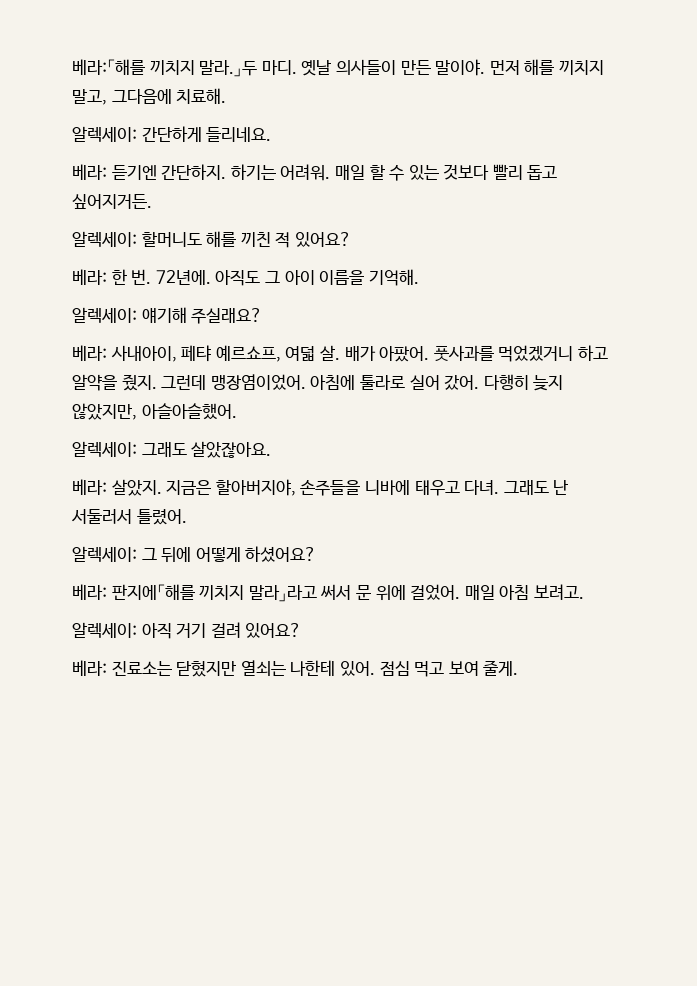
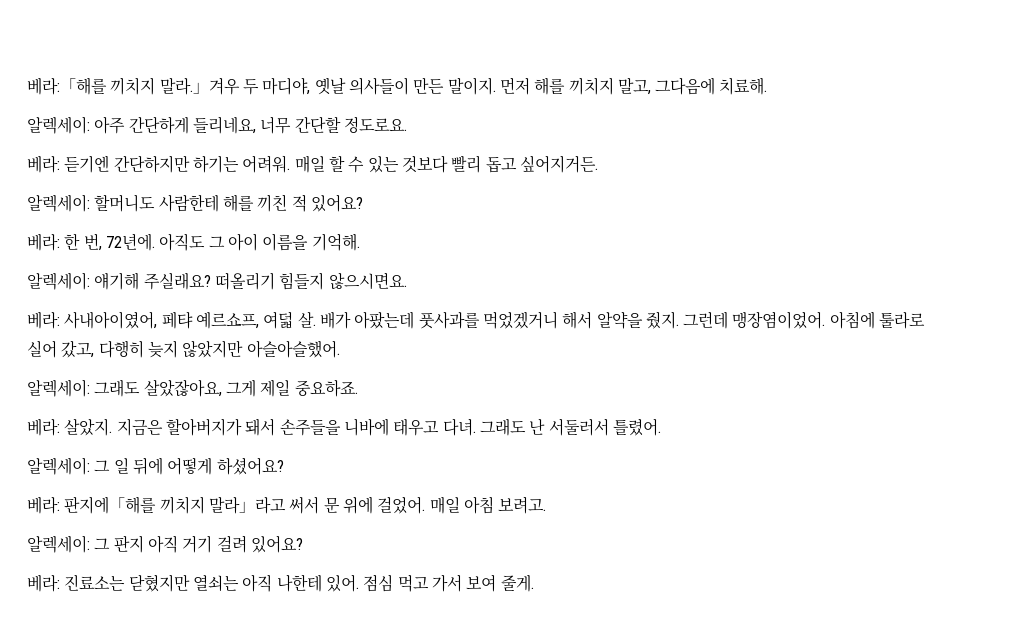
[242,60,297,76] 두 마디. -> [208,77,311,95] 겨우 두 마디야,
[435,59,486,76] 말이야. -> [447,77,496,95] 말이지.
[141,126,272,142] 간단하게 들리네요. -> [94,116,407,134] 아주 간단하게 들리네요, 너무 간단할 정도로요.
[161,164,227,180] 간단하지. -> [113,155,190,173] 간단하지만
(202, 239) none -> [158,194,219,212] 사람한테
[131,269,152,285] 번. -> [83,233,102,251] 번,
[72,345,177,362] // 베라: 사내아이, -> [214,272,407,290] [27,311,158,329] 떠올리기 힘들지 않으시면요. // 베라: 사내아이였어,
[379,346,430,362] 아팠어. -> [354,311,415,329] 아팠는데
[577,345,608,361] 하고 -> [562,311,593,329] 해서
[444,375,480,390] 갔어. -> [61,340,95,358] 갔고,
[72,403,137,420] 않았지만, -> [182,340,244,358] 않았지만
[191,441,272,458] 살았잖아요. -> [143,379,358,397] 살았잖아요, 그게 제일 중요하죠.
[215,479,296,496] 할아버지야, -> [165,418,276,436] 할아버지가 돼서
(157, 554) none -> [113,458,129,474] 일
(137, 630) none -> [94,535,144,553] 그 판지
(286, 668) none -> [242,574,273,592] 아직
(445, 669) none -> [431,574,462,592] 가서

